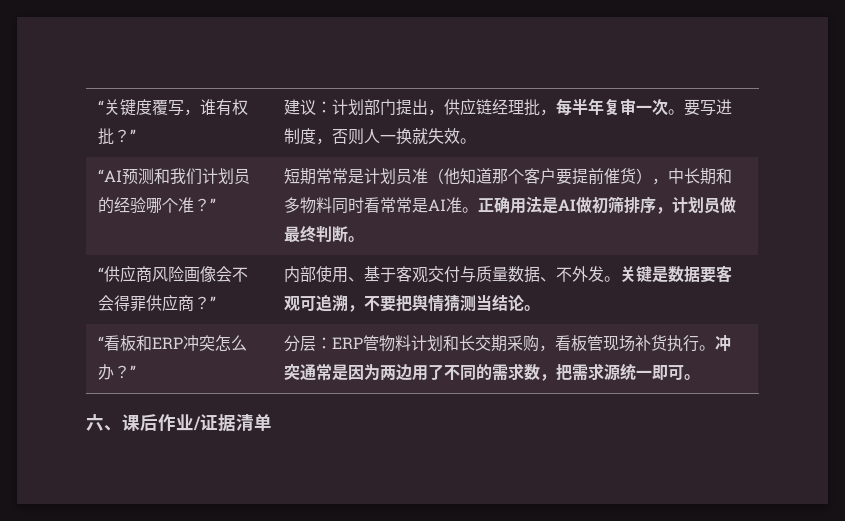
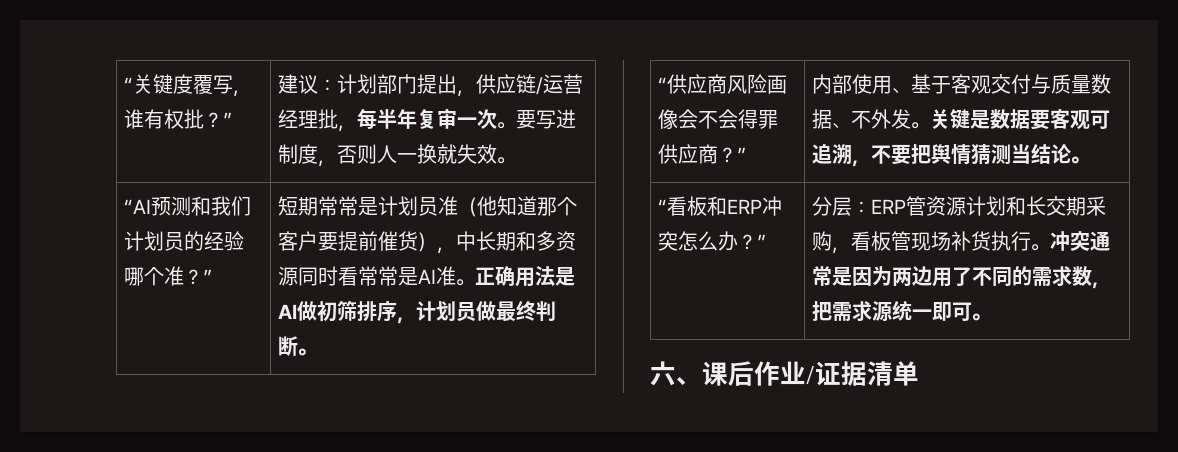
(493, 107) none -> [536,74,584,95] /运营
[300,197,333,214] 物料 -> [556,231,577,251] [278,266,299,286] 资源
[379,335,412,352] 物料 -> [926,196,967,216] 资源

